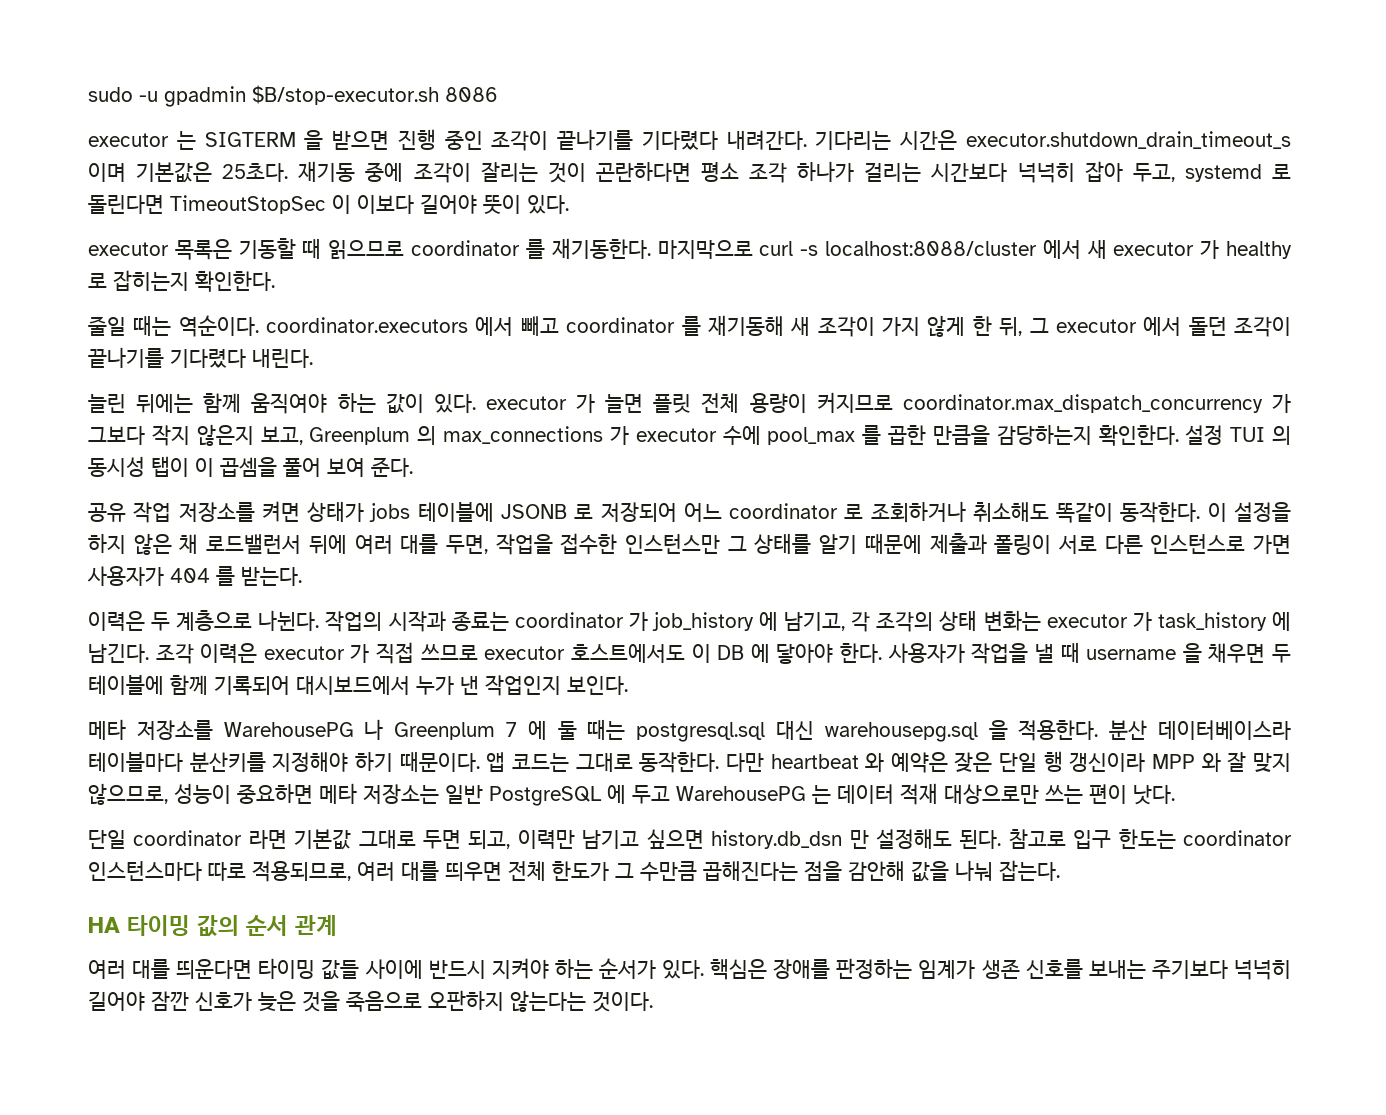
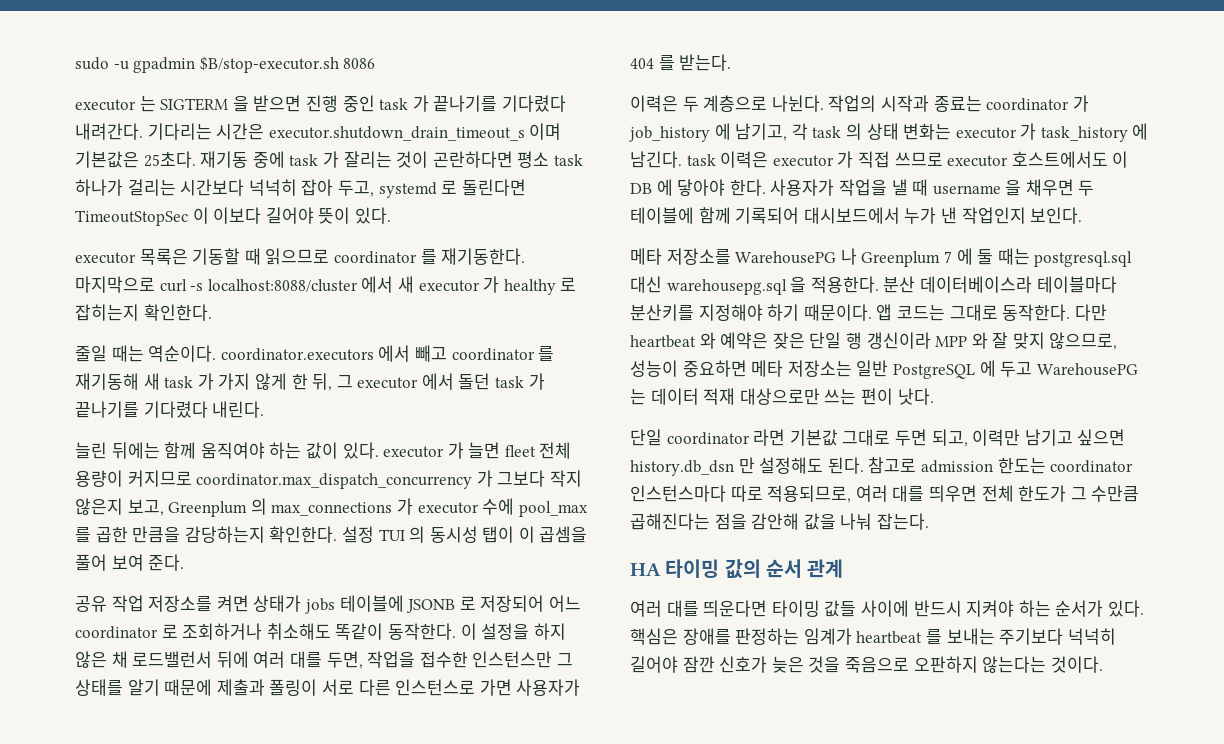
[491,131,549,151] 조각이 -> [379,95,429,112] task 가
[413,163,471,183] 조각이 -> [289,151,339,168] task 가
[749,163,788,183] 조각 -> [553,154,583,166] task
[817,317,875,337] 조각이 -> [164,373,214,390] task 가
[1234,317,1291,337] 조각이 -> [495,373,545,390] task 가
[653,394,692,413] 플릿 -> [504,445,536,457] fleet
[876,612,934,632] 조각의 -> [812,123,862,140] task 의
[155,644,194,664] 조각 -> [686,154,716,166] task
[1073,830,1112,849] 입구 -> [920,460,993,473] admission
[981,959,1083,979] 생존 신호를 -> [856,629,942,645] heartbeat 를

